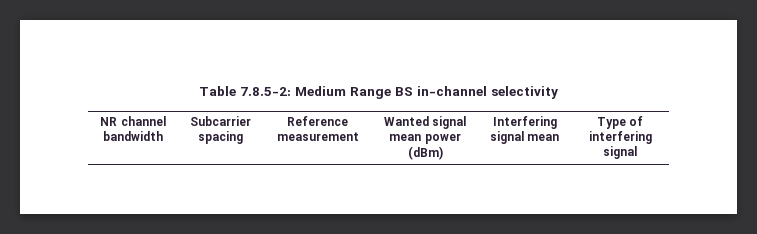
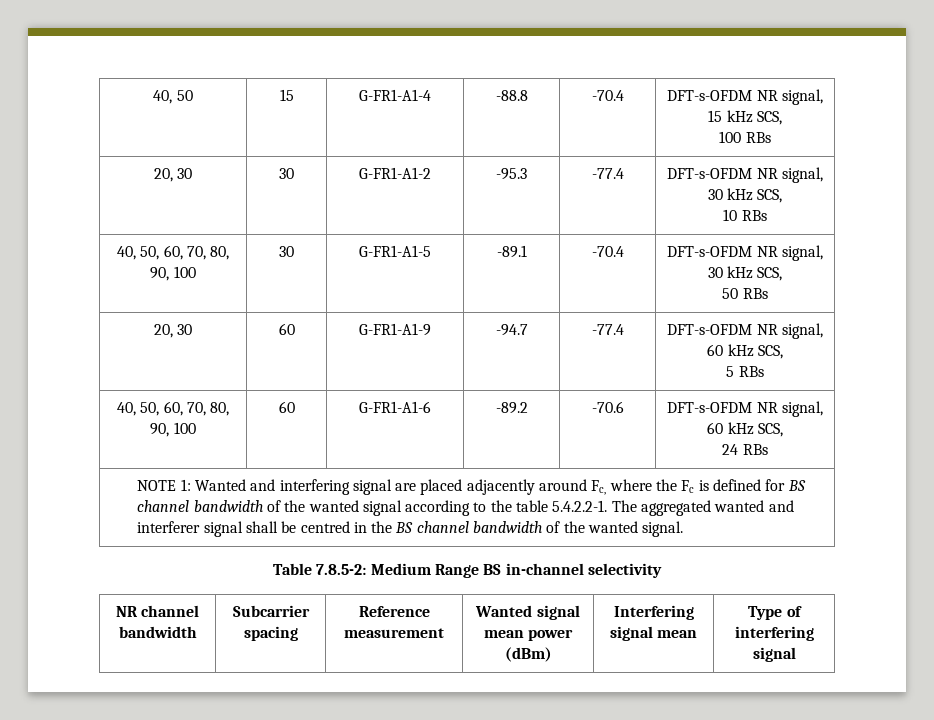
(199, 91) none -> [153,90,193,104] [279,89,294,101] [359,89,431,101] [495,90,528,101] [591,90,624,101] [667,89,823,105] [708,110,782,125] [719,131,771,143] [153,168,193,182] [279,168,294,179] [359,167,431,179] [496,168,527,180] [591,168,624,179] [667,167,823,183] [707,188,783,203] [723,209,767,221] [116,245,230,260] [150,266,196,281] [279,246,294,257] [359,245,431,257] [496,245,527,258] [591,246,624,257] [667,245,823,261] [707,266,783,281] [722,288,768,299] [153,324,193,338] [278,323,295,335] [359,323,431,336] [495,324,528,336] [591,324,624,335] [667,323,823,339] [707,344,783,359] [726,366,764,377] [116,401,230,416] [150,422,196,437] [278,401,295,413] [359,401,431,413] [495,402,528,414] [591,401,624,413] [667,401,823,417] [707,422,783,437] [722,444,768,455] [137,479,806,495] [137,500,794,516] [137,521,684,537] 40, 50 | 15 | G-FR1-A1-4 | -88.8 | -70.4 | DFT-s-OFDM NR signal, 15 kHz SCS, // 100 RBs // 20, 30 | 30 | G-FR1-A1-2 | -95.3 | -77.4 | DFT-s-OFDM NR signal, 30 kHz SCS, // 10 RBs // 40, 50, 60, 70, 80, 90, 100 | 30 | G-FR1-A1-5 | -89.1 | -70.4 | DFT-s-OFDM NR signal, 30 kHz SCS, // 50 RBs // 20, 30 | 60 | G-FR1-A1-9 | -94.7 | -77.4 | DFT-s-OFDM NR signal, 60 kHz SCS, // 5 RBs // 40, 50, 60, 70, 80, 90, 100 | 60 | G-FR1-A1-6 | -89.2 | -70.6 | DFT-s-OFDM NR signal, 60 kHz SCS, // 24 RBs // NOTE 1: Wanted and interfering signal are placed adjacently around Fc, where the Fc is defined for BS channel bandwidth of the wanted signal according to the table 5.4.2.2-1. The aggregated wanted and interferer signal shall be centred in the BS channel bandwidth of the wanted signal. //

